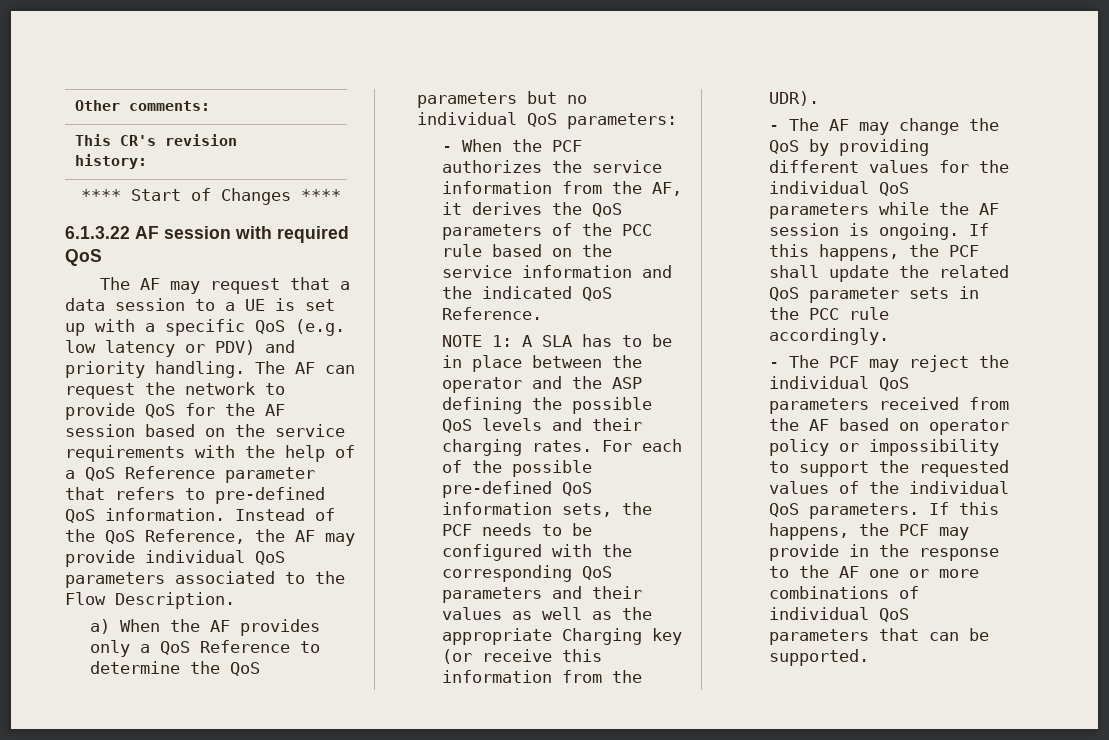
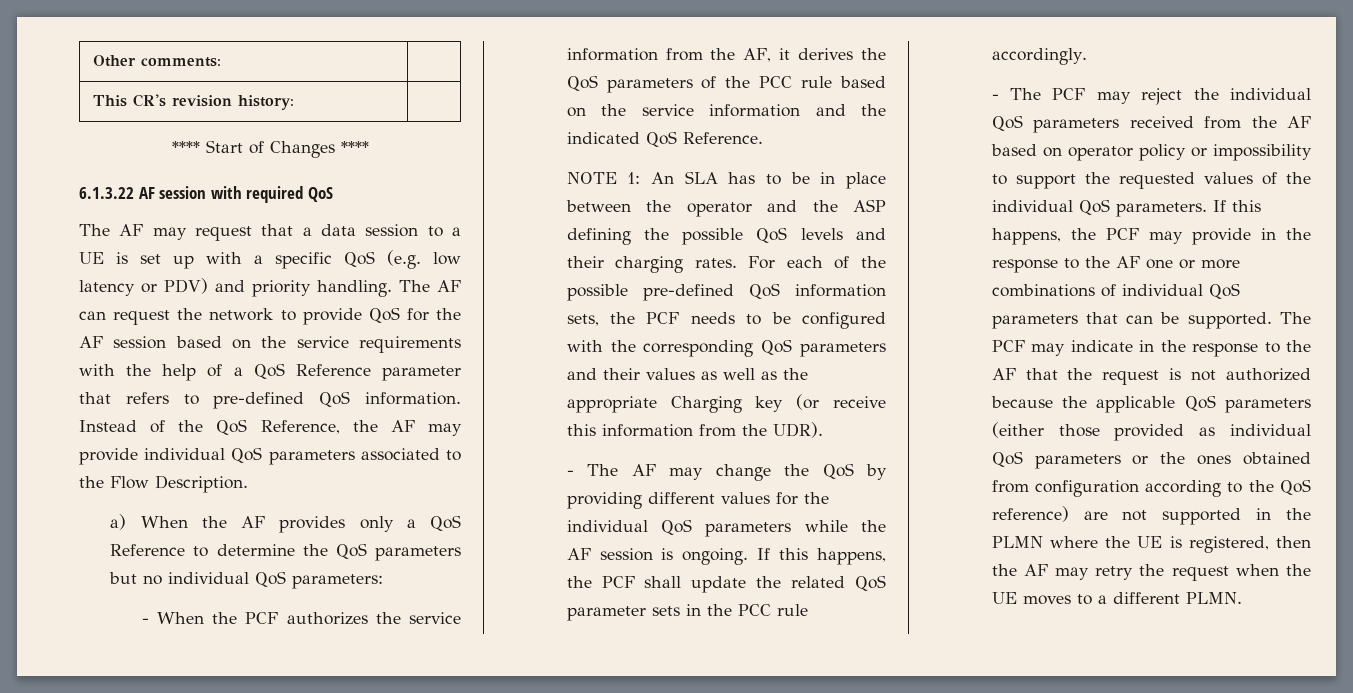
[522,335,533,347] A -> [651,172,675,184] An
(870, 657) none -> [1280,312,1311,324] [991,340,1311,357] [991,368,1311,385] [990,395,1311,413] [991,422,1311,441] [991,451,1311,469] [991,479,1311,497] [991,506,1311,525] [991,536,1311,553] [991,564,1311,581] [991,592,1242,605] The PCF may indicate in the response to the AF that the request is not authorized because the applicable QoS parameters (either those provided as individual QoS parameters or the ones obtained from configuration according to the QoS reference) are not supported in the PLMN where the UE is registered, then the AF may retry the request when the UE moves to a different PLMN.

